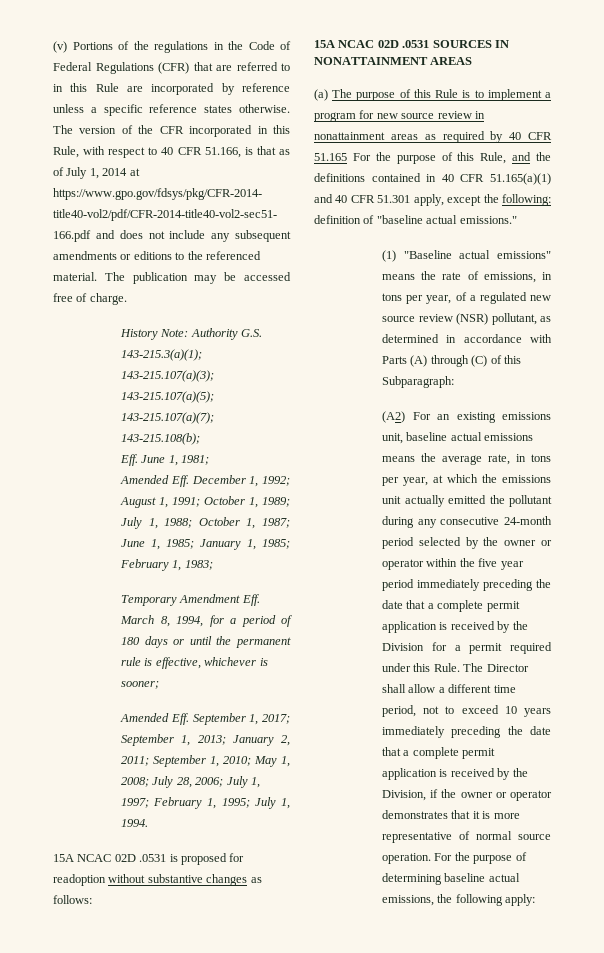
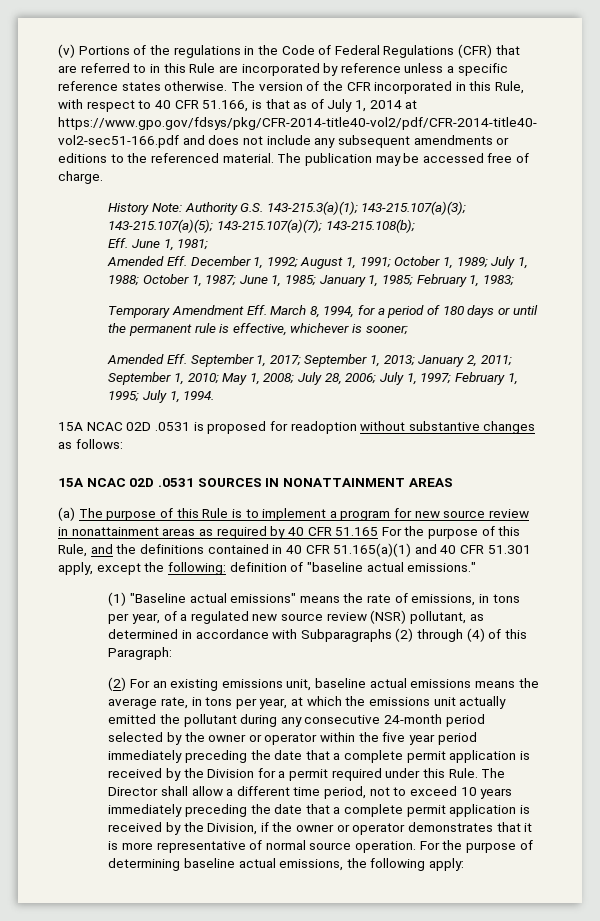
[382,355,521,367] [382,376,455,388] [382,411,406,423] Parts (A) through (C) of this Subparagraph: // (A2) -> [300,628,528,642] [108,647,173,660] [108,677,127,691] Subparagraphs (2) through (4) of this Paragraph: // (2)

